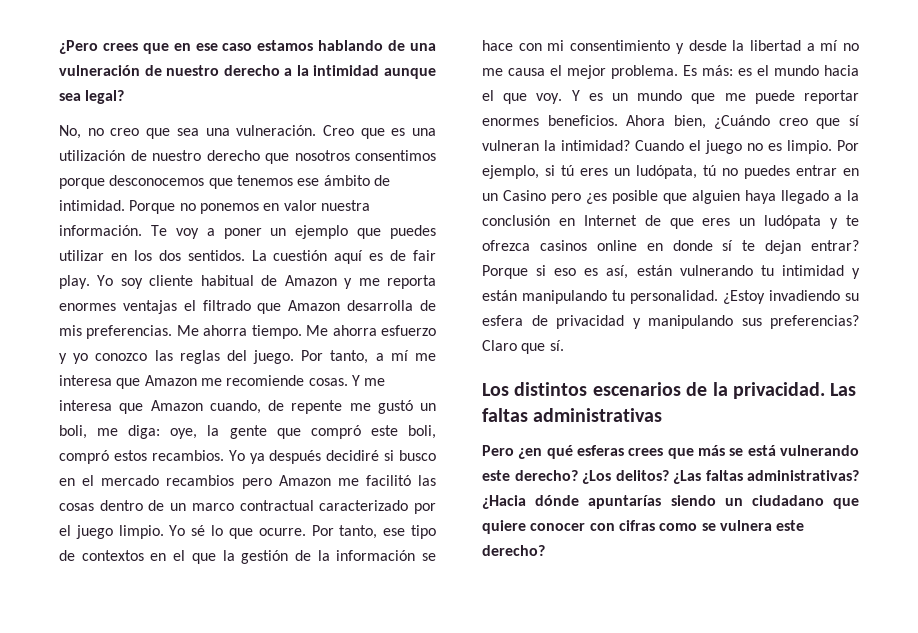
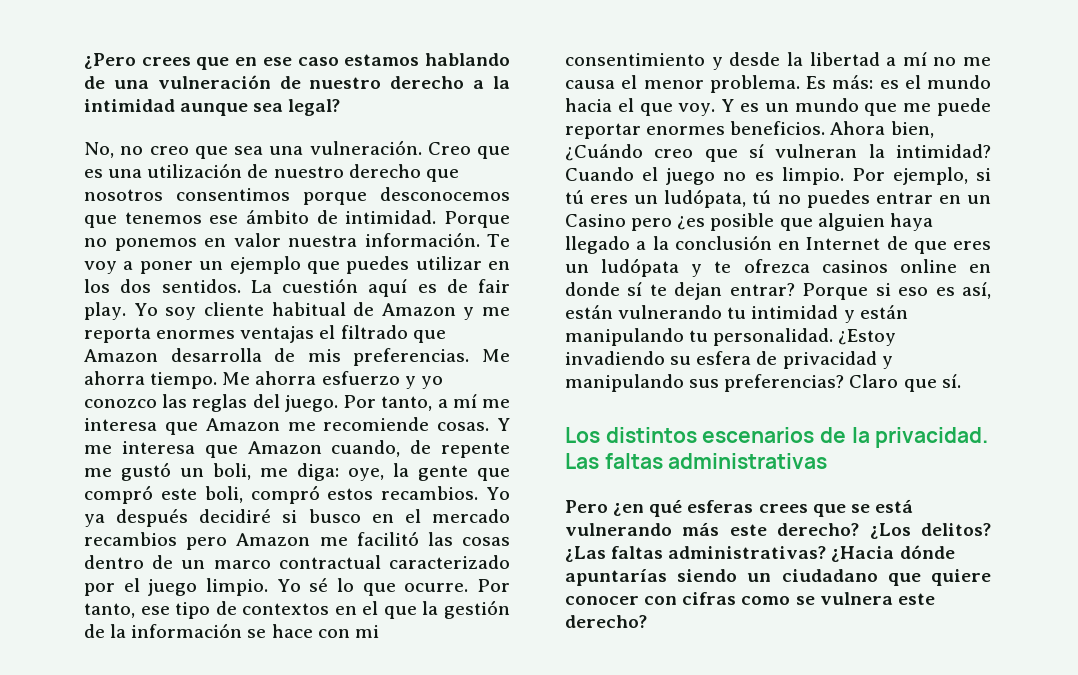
[567,65,606,79] mejor -> [643,80,704,89] menor
[698,445,725,456] más -> (846, 510) none
(859, 450) none -> [682,522,720,536] más

